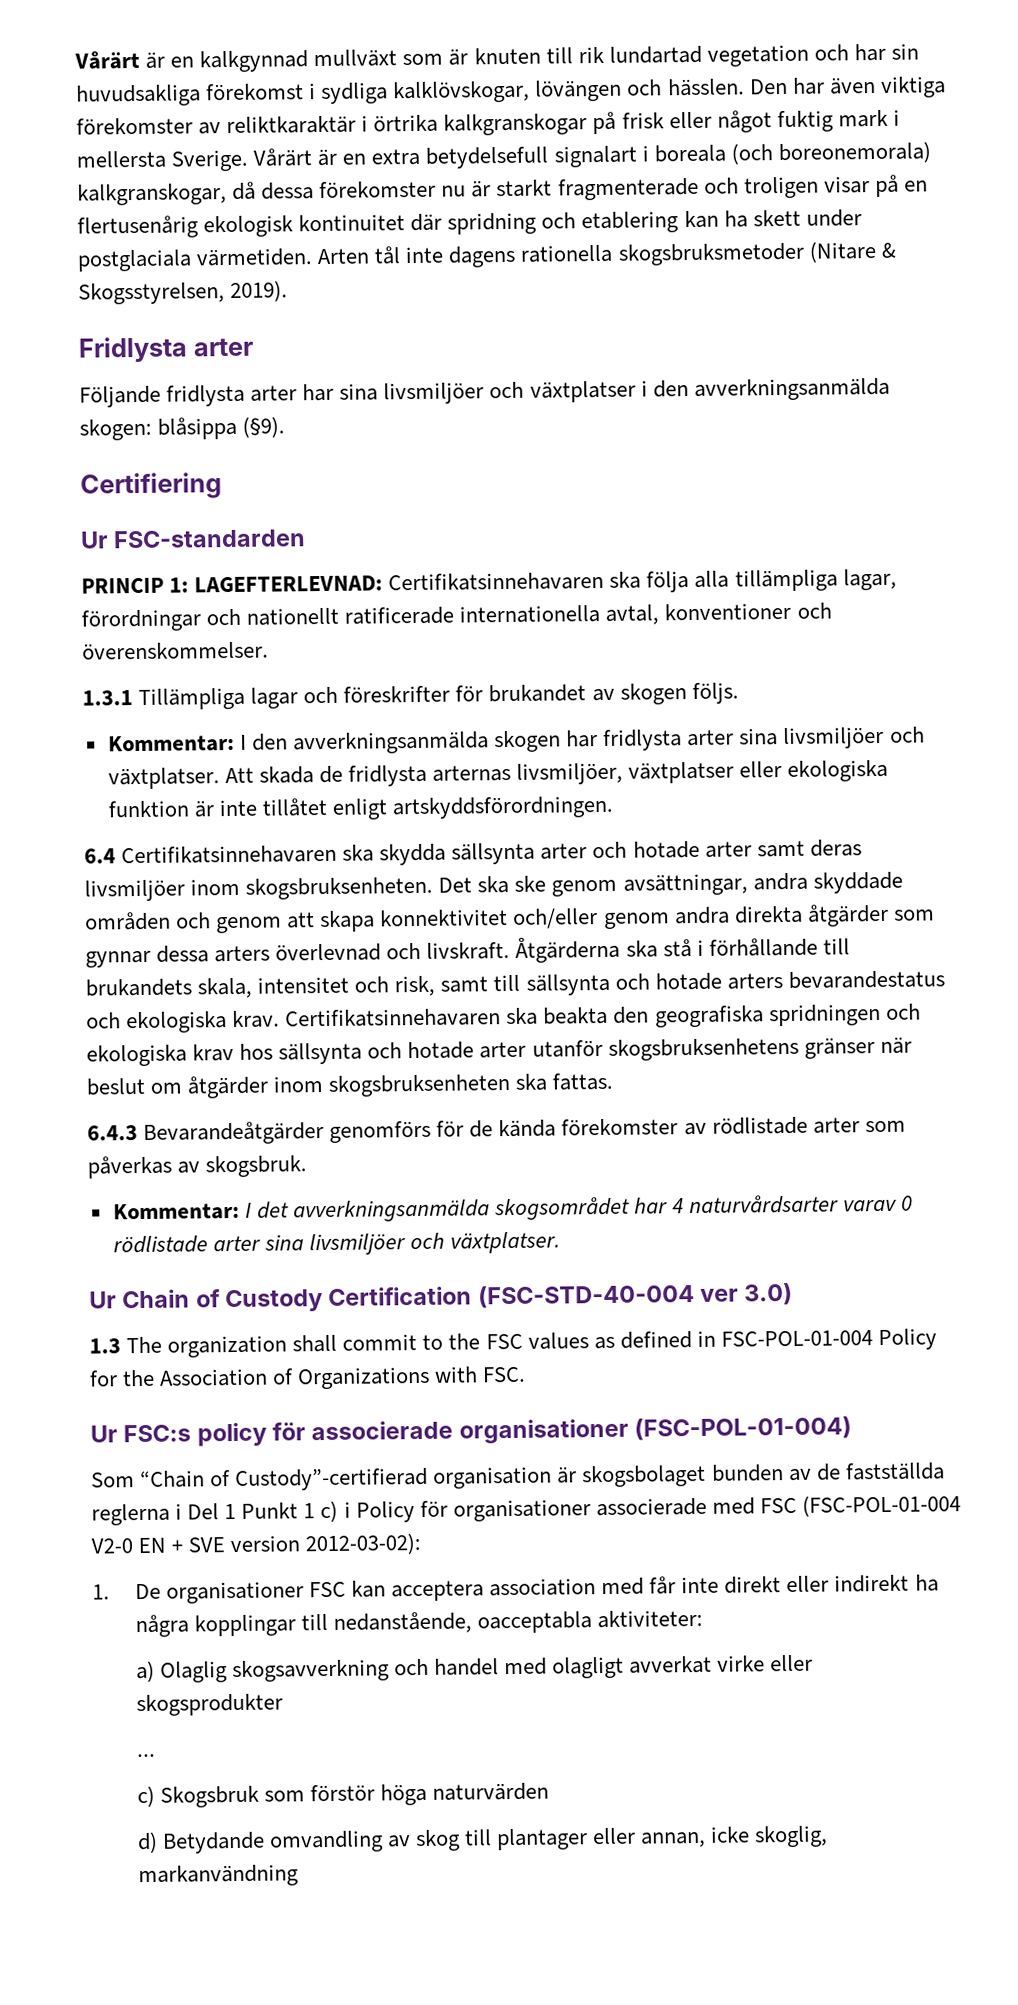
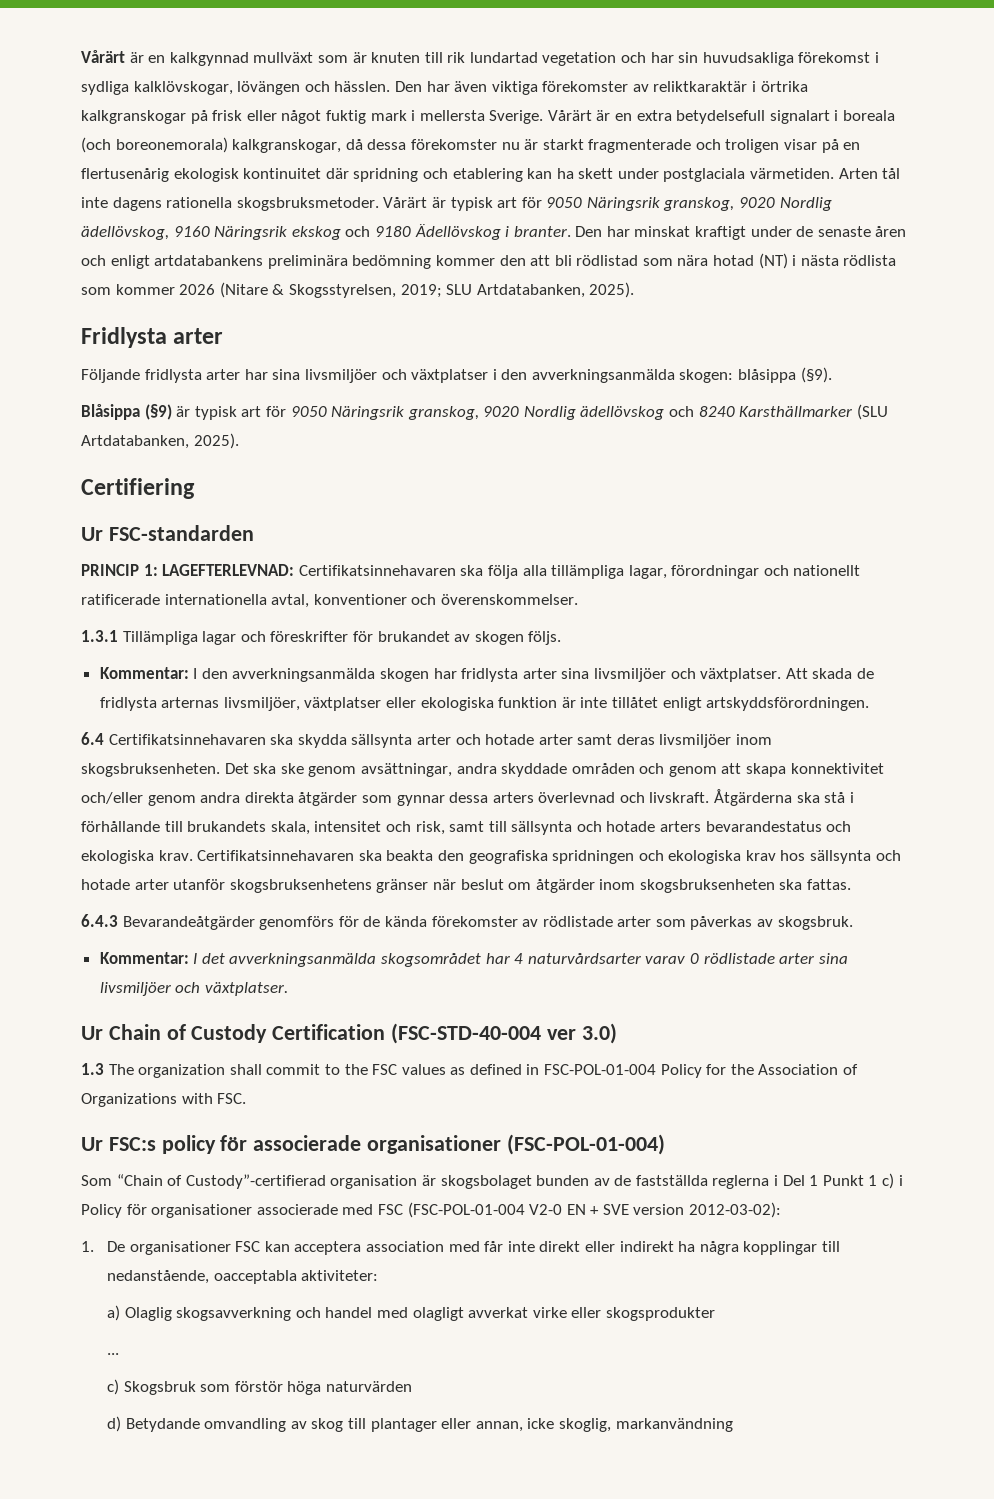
[617,240,896,266] [78,280,289,305] skogsbruksmetoder (Nitare & Skogsstyrelsen, 2019). -> [236,197,832,211] [81,224,907,240] [81,253,897,269] [81,282,635,298] skogsbruksmetoder. Vårärt är typisk art för 9050 Näringsrik granskog, 9020 Nordlig ädellövskog, 9160 Näringsrik ekskog och 9180 Ädellövskog i branter. Den har minskat kraftigt under de senaste åren och enligt artdatabankens preliminära bedömning kommer den att bli rödlistad som nära hotad (NT) i nästa rödlista som kommer 2026 (Nitare & Skogsstyrelsen, 2019; SLU Artdatabanken, 2025).
(286, 427) none -> [81,404,888,420] [81,433,239,449] // Blåsippa (§9) är typisk art för 9050 Näringsrik granskog, 9020 Nordlig ädellövskog och 8240 Karsthällmarker (SLU Artdatabanken, 2025).

